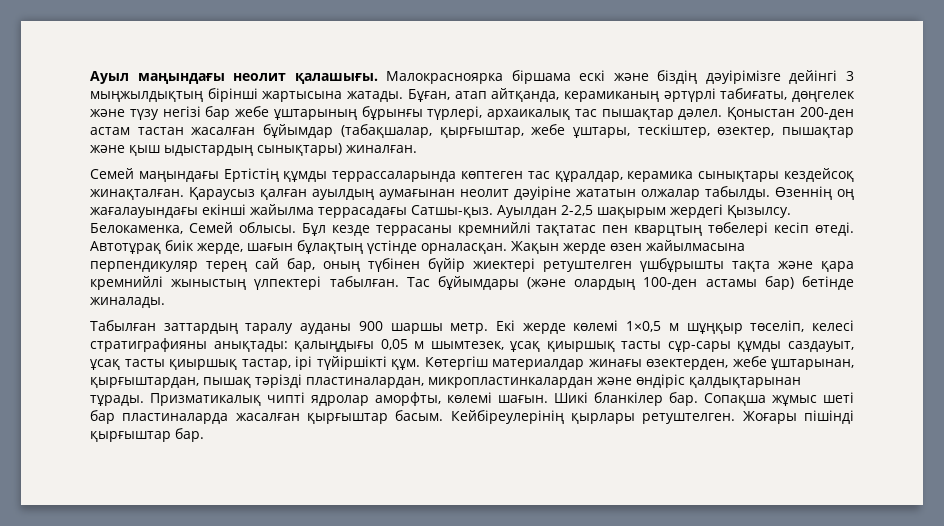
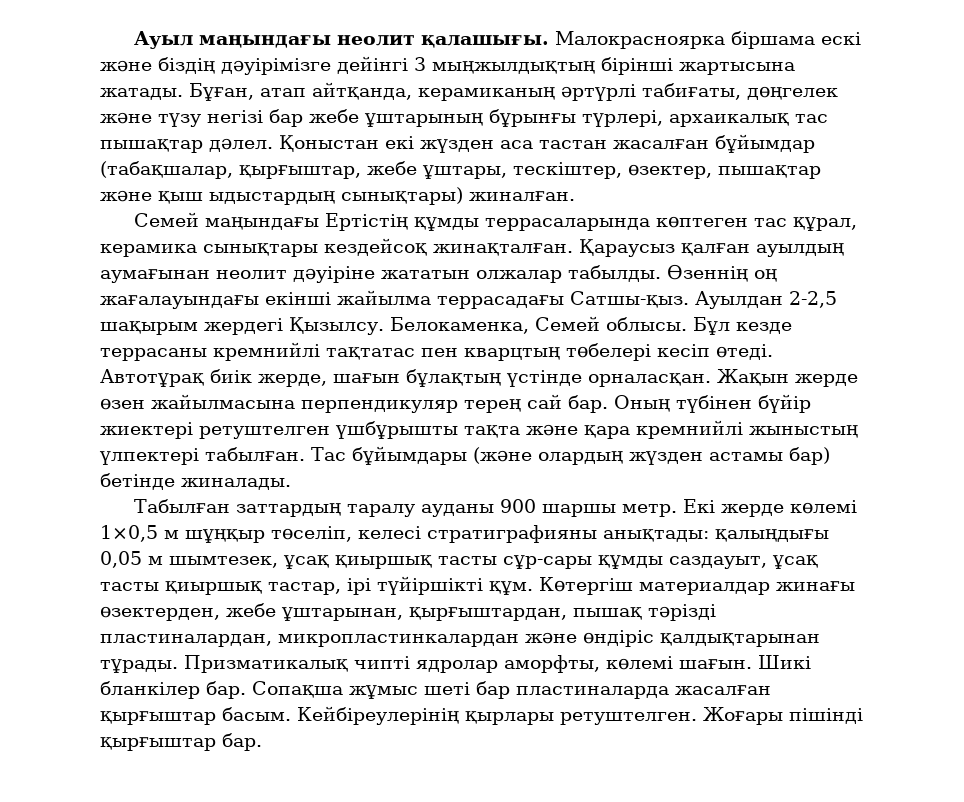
[799,107,854,120] [90,127,130,135] 200-ден астам -> [385,136,533,153] екі жүзден аса
[332,171,457,182] террассаларында -> [484,218,650,231] террасаларында
[554,171,623,182] құралдар, -> [792,217,857,231] құрал,
[287,258,360,272] бар, оның -> [568,395,670,413] бар. Оның
[643,277,698,290] 100-ден -> [629,451,703,465] жүзден

